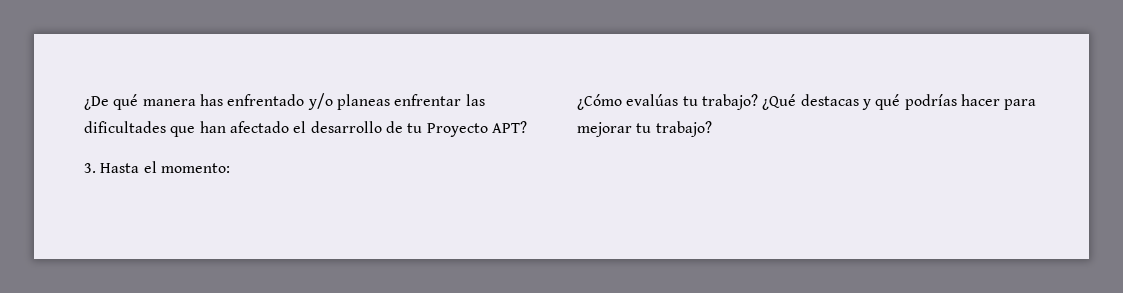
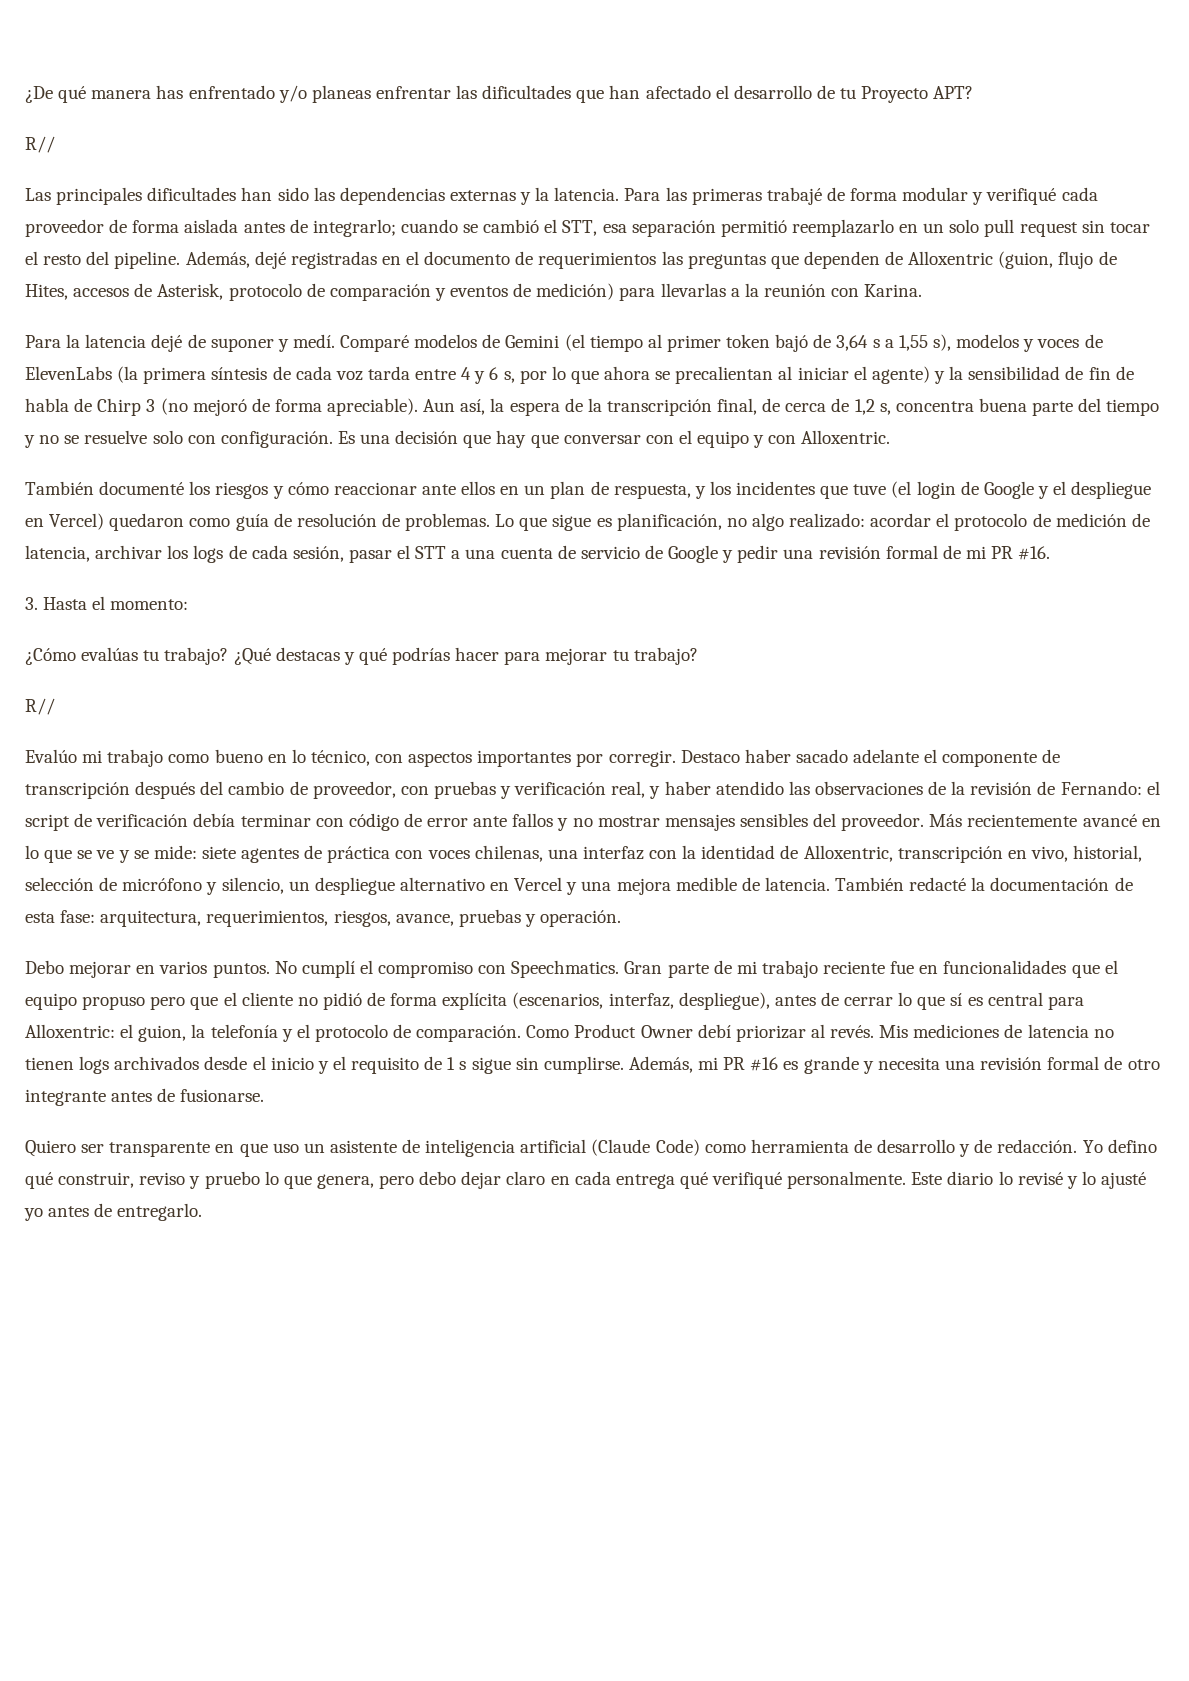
(527, 127) none -> [25,136,55,153] [25,187,1098,205] [25,219,1150,237] [25,251,1117,269] [25,283,923,301] [25,334,1103,352] [25,366,1134,384] [25,398,1160,416] [24,430,891,448] [25,481,1152,499] [25,513,1150,531] [25,545,1051,563] // R// // Las principales dificultades han sido las dependencias externas y la latencia. Para las primeras trabajé de forma modular y verifiqué cada proveedor de forma aislada antes de integrarlo; cuando se cambió el STT, esa separación permitió reemplazarlo en un solo pull request sin tocar el resto del pipeline. Además, dejé registradas en el documento de requerimientos las preguntas que dependen de Alloxentric (guion, flujo de Hites, accesos de Asterisk, protocolo de comparación y eventos de medición) para llevarlas a la reunión con Karina. // Para la latencia dejé de suponer y medí. Comparé modelos de Gemini (el tiempo al primer token bajó de 3,64 s a 1,55 s), modelos y voces de ElevenLabs (la primera síntesis de cada voz tarda entre 4 y 6 s, por lo que ahora se precalientan al iniciar el agente) y la sensibilidad de fin de habla de Chirp 3 (no mejoró de forma apreciable). Aun así, la espera de la transcripción final, de cerca de 1,2 s, concentra buena parte del tiempo y no se resuelve solo con configuración. Es una decisión que hay que conversar con el equipo y con Alloxentric. // También documenté los riesgos y cómo reaccionar ante ellos en un plan de respuesta, y los incidentes que tuve (el login de Google y el despliegue en Vercel) quedaron como guía de resolución de problemas. Lo que sigue es planificación, no algo realizado: acordar el protocolo de medición de latencia, archivar los logs de cada sesión, pasar el STT a una cuenta de servicio de Google y pedir una revisión formal de mi PR #16.
(712, 129) none -> [25,698,55,715] [25,749,1061,767] [25,781,1160,799] [25,813,1161,831] [25,845,1143,863] [25,877,1133,895] [25,909,622,927] [25,960,1118,978] [25,992,1084,1010] [25,1024,1114,1042] [25,1056,1160,1074] [25,1088,265,1106] [25,1139,1157,1157] [25,1171,1147,1189] [24,1203,203,1221] // R// // Evalúo mi trabajo como bueno en lo técnico, con aspectos importantes por corregir. Destaco haber sacado adelante el componente de transcripción después del cambio de proveedor, con pruebas y verificación real, y haber atendido las observaciones de la revisión de Fernando: el script de verificación debía terminar con código de error ante fallos y no mostrar mensajes sensibles del proveedor. Más recientemente avancé en lo que se ve y se mide: siete agentes de práctica con voces chilenas, una interfaz con la identidad de Alloxentric, transcripción en vivo, historial, selección de micrófono y silencio, un despliegue alternativo en Vercel y una mejora medible de latencia. También redacté la documentación de esta fase: arquitectura, requerimientos, riesgos, avance, pruebas y operación. // Debo mejorar en varios puntos. No cumplí el compromiso con Speechmatics. Gran parte de mi trabajo reciente fue en funcionalidades que el equipo propuso pero que el cliente no pidió de forma explícita (escenarios, interfaz, despliegue), antes de cerrar lo que sí es central para Alloxentric: el guion, la telefonía y el protocolo de comparación. Como Product Owner debí priorizar al revés. Mis mediciones de latencia no tienen logs archivados desde el inicio y el requisito de 1 s sigue sin cumplirse. Además, mi PR #16 es grande y necesita una revisión formal de otro integrante antes de fusionarse. // Quiero ser transparente en que uso un asistente de inteligencia artificial (Claude Code) como herramienta de desarrollo y de redacción. Yo defino qué construir, reviso y pruebo lo que genera, pero debo dejar claro en cada entrega qué verifiqué personalmente. Este diario lo revisé y lo ajusté yo antes de entregarlo.

